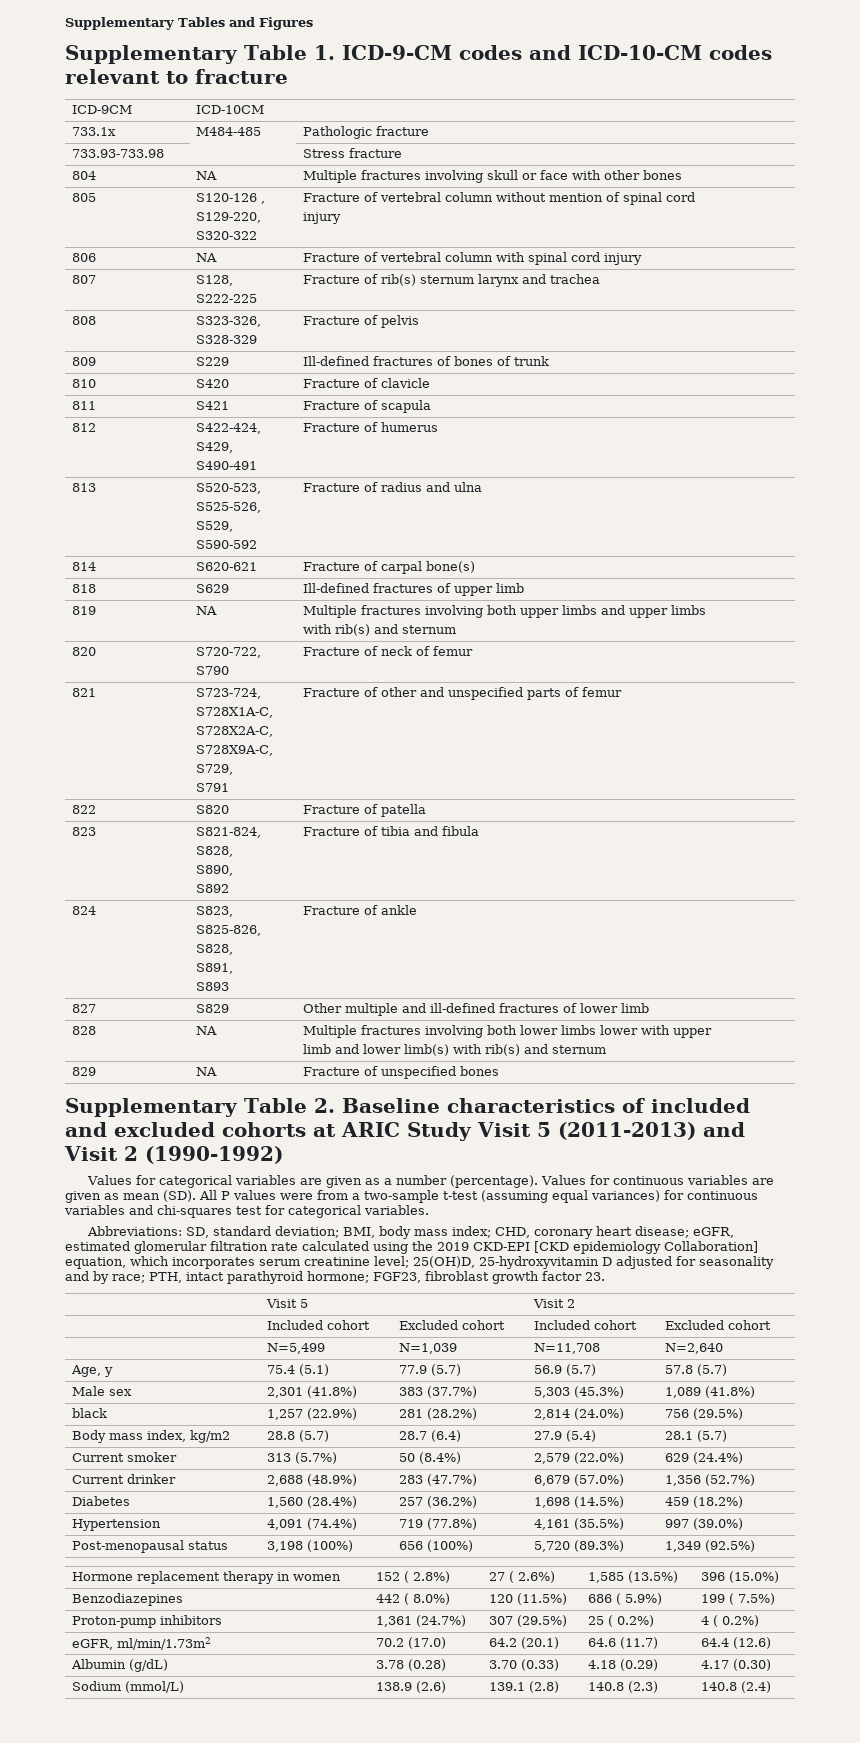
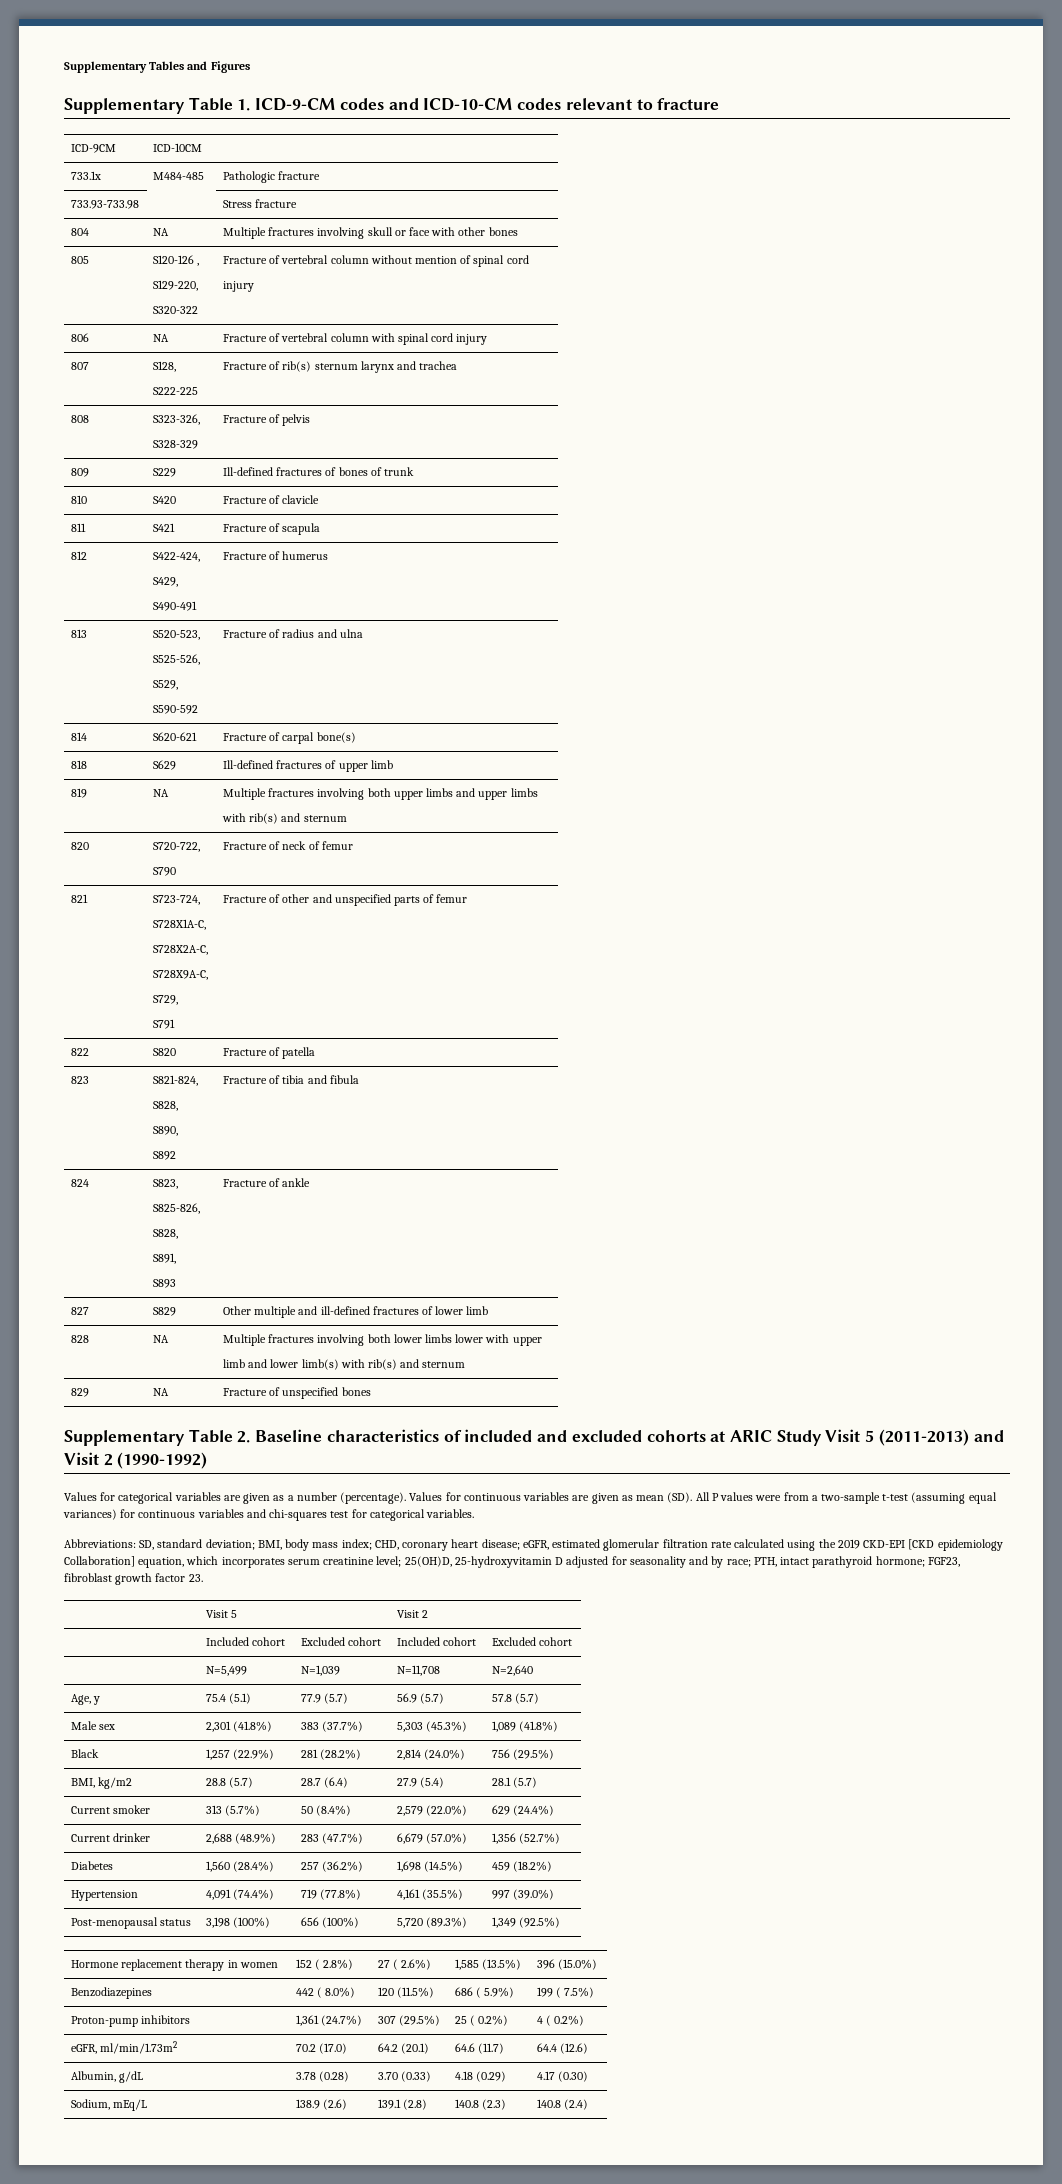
[71,1408,107,1418] black -> [70,1749,99,1758] Black
[71,1430,186,1443] Body mass index, -> [70,1778,95,1788] BMI,
[70,1659,168,1672] Albumin (g/dL) -> [70,2071,144,2083] Albumin, g/dL
[71,1681,184,1693] Sodium (mmol/L) -> [70,2099,148,2111] Sodium, mEq/L

